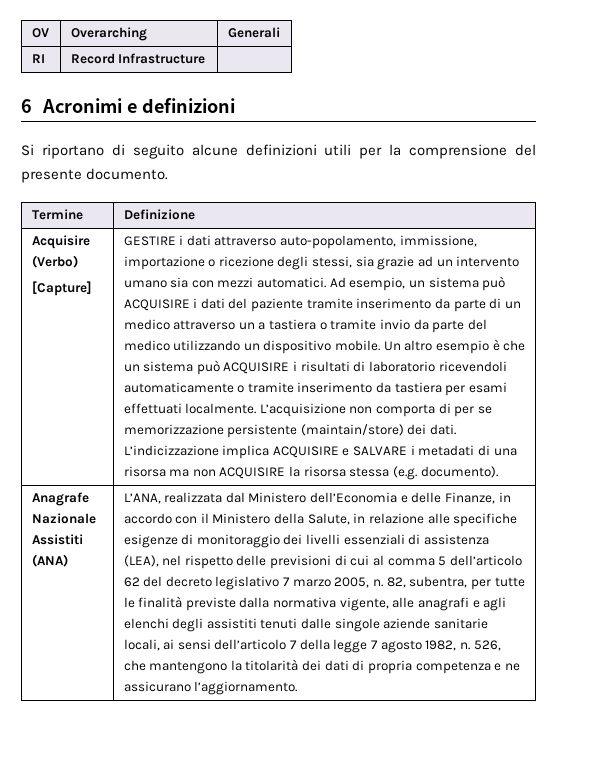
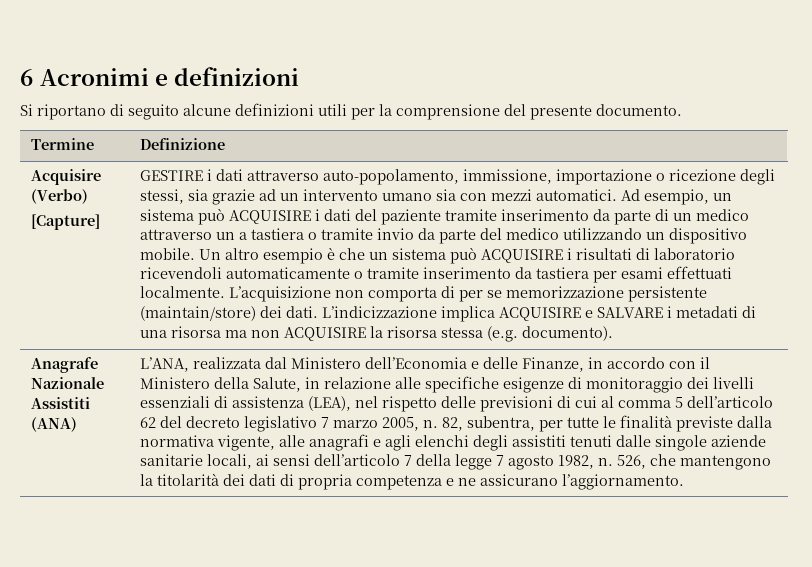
[31,28,49,38] [70,27,147,41] [227,27,280,38] [31,54,45,63] [70,53,206,64] OV | Overarching | Generali // RI | Record Infrastructure | // -> (20, 77) none

